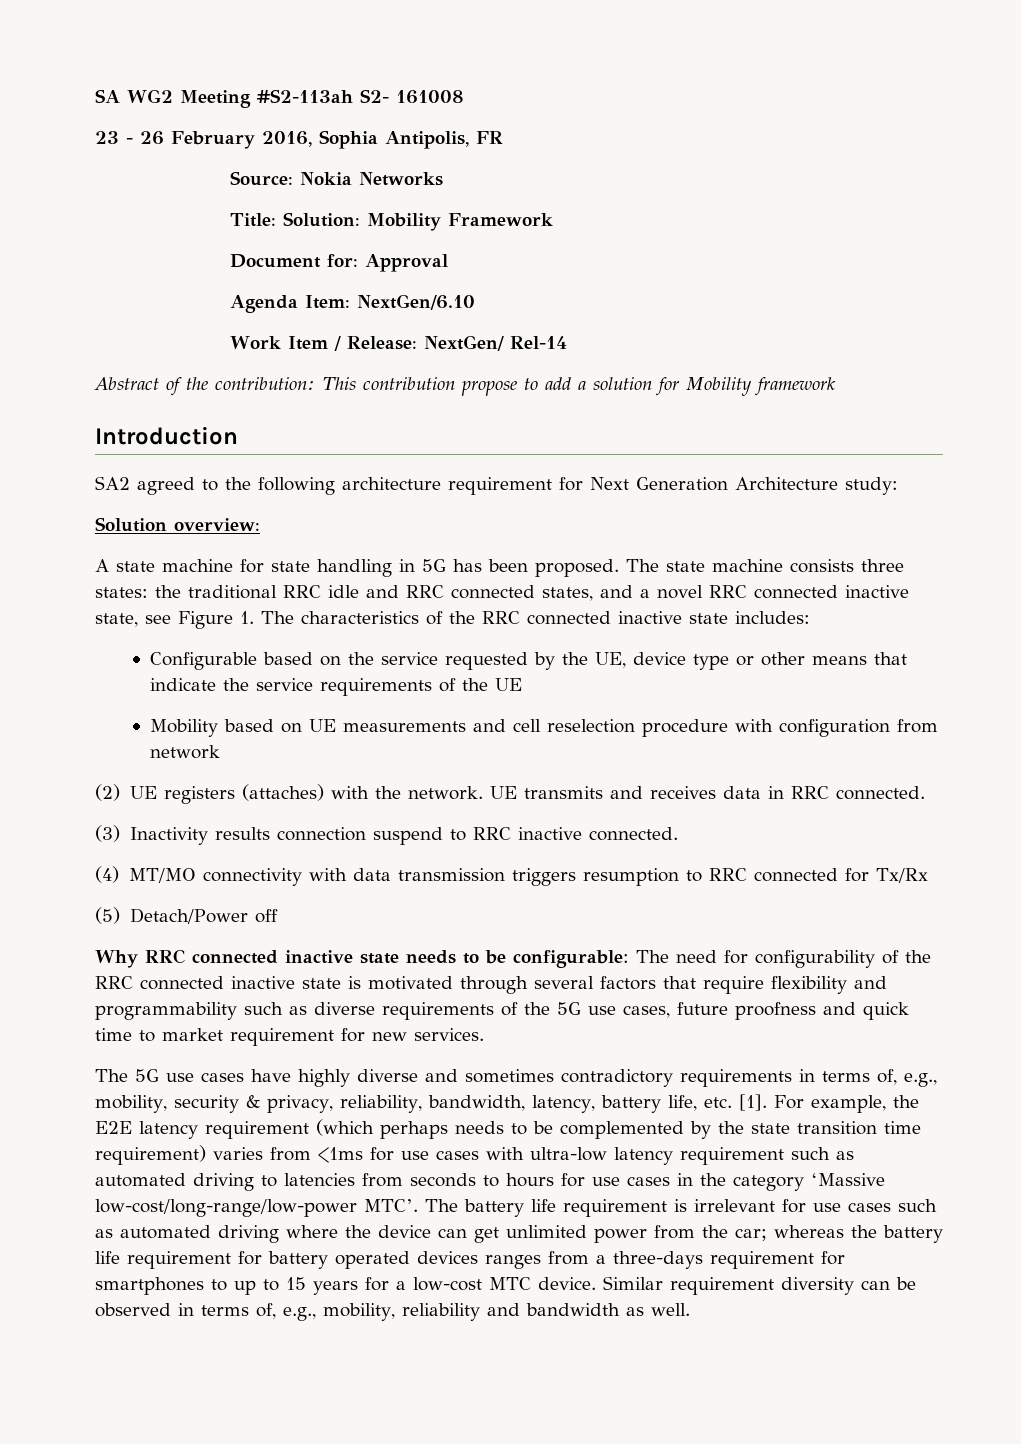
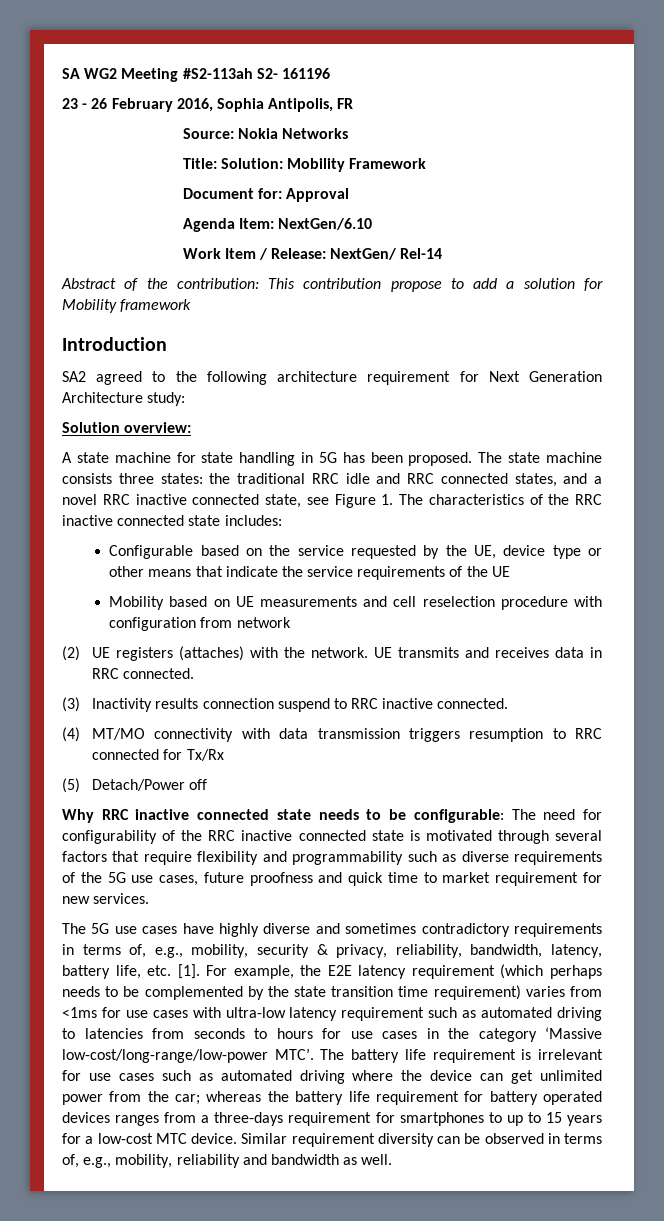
[396,90,464,104] 161008 -> [281,68,330,79] 161196
[754,585,909,599] connected inactive -> [135,494,260,505] inactive connected
[527,611,682,625] connected inactive -> [62,515,185,526] inactive connected
[192,950,353,964] connected inactive -> [135,809,270,820] inactive connected
[140,976,295,990] connected inactive -> [241,830,366,841] inactive connected

